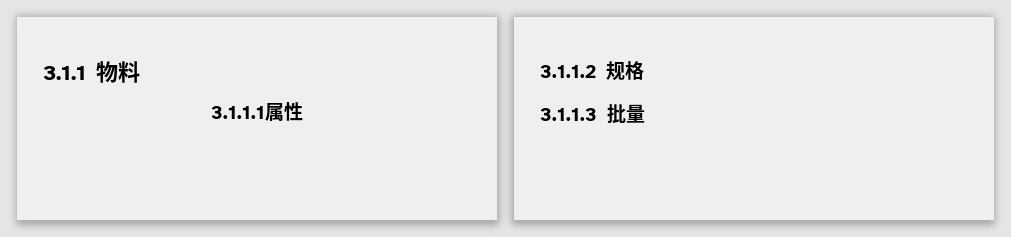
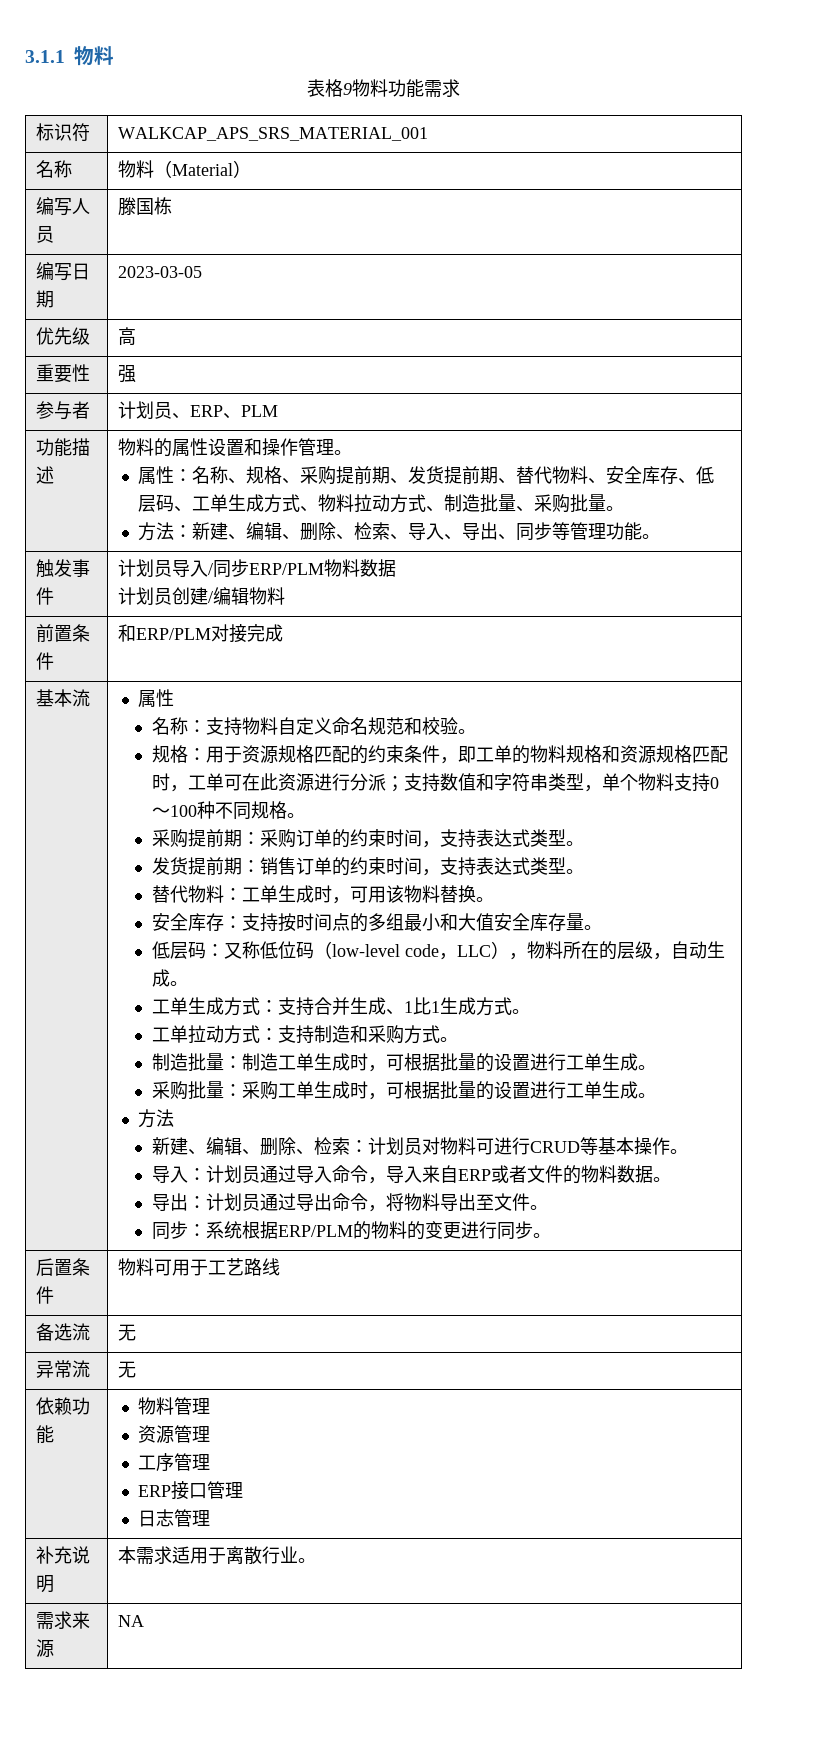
[211,102,303,121] [540,61,644,81] [540,104,645,123] 3.1.1.1属性 // 3.1.1.2规格 // 3.1.1.3批量 -> [307,79,460,98] [36,123,91,142] [118,127,429,141] [36,160,73,178] [118,160,252,178] [36,197,91,216] [36,226,55,243] [118,197,173,216] [36,262,91,281] [36,290,55,308] [118,266,203,278] [36,327,91,345] [118,327,137,346] [36,364,91,383] [118,365,137,383] [36,401,91,420] [118,401,279,419] [36,438,91,457] [36,466,55,484] [118,438,353,457] [137,466,714,485] [137,494,624,513] [137,522,660,541] [36,559,91,578] [36,587,55,605] [118,559,397,578] [118,587,286,605] [36,624,91,642] [36,652,55,670] [118,624,284,643] [36,689,91,707] [137,689,174,707] [151,717,476,736] [151,745,728,764] [151,773,719,792] [151,801,305,820] [151,829,584,848] [151,857,584,876] [151,885,494,904] [151,913,602,932] [151,941,725,960] [151,969,188,987] [151,997,530,1016] [151,1025,458,1044] [151,1053,656,1072] [151,1081,656,1100] [137,1109,174,1128] [151,1137,688,1156] [151,1165,671,1184] [151,1193,548,1212] [151,1221,551,1240] [36,1258,91,1276] [36,1286,55,1304] [118,1258,281,1276] [36,1323,91,1341] [118,1324,137,1341] [36,1360,91,1378] [118,1361,137,1378] [36,1397,91,1415] [36,1425,55,1444] [137,1397,210,1415] [137,1425,210,1444] [137,1453,210,1472] [137,1481,243,1500] [137,1509,210,1527] [36,1546,91,1564] [36,1575,55,1593] [118,1546,317,1565] [36,1611,91,1629] [36,1639,55,1658] [118,1615,145,1627] 表格9物料功能需求 // 标识符 | WALKCAP_APS_SRS_MATERIAL_001 // 名称 | 物料（Material） // 编写人员 | 滕国栋 // 编写日期 | 2023-03-05 // 优先级 | 高 // 重要性 | 强 // 参与者 | 计划员、ERP、PLM // 功能描述 | 物料的属性设置和操作管理。 // 属性：名称、规格、采购提前期、发货提前期、替代物料、安全库存、低层码、工单生成方式、物料拉动方式、制造批量、采购批量。 // 方法：新建、编辑、删除、检索、导入、导出、同步等管理功能。 // 触发事件 | 计划员导入/同步ERP/PLM物料数据 // 计划员创建/编辑物料 // 前置条件 | 和ERP/PLM对接完成 // 基本流 | 属性 // 名称：支持物料自定义命名规范和校验。 // 规格：用于资源规格匹配的约束条件，即工单的物料规格和资源规格匹配时，工单可在此资源进行分派；支持数值和字符串类型，单个物料支持0～100种不同规格。 // 采购提前期：采购订单的约束时间，支持表达式类型。 // 发货提前期：销售订单的约束时间，支持表达式类型。 // 替代物料：工单生成时，可用该物料替换。 // 安全库存：支持按时间点的多组最小和大值安全库存量。 // 低层码：又称低位码（low-level code，LLC），物料所在的层级，自动生成。 // 工单生成方式：支持合并生成、1比1生成方式。 // 工单拉动方式：支持制造和采购方式。 // 制造批量：制造工单生成时，可根据批量的设置进行工单生成。 // 采购批量：采购工单生成时，可根据批量的设置进行工单生成。 // 方法 // 新建、编辑、删除、检索：计划员对物料可进行CRUD等基本操作。 // 导入：计划员通过导入命令，导入来自ERP或者文件的物料数据。 // 导出：计划员通过导出命令，将物料导出至文件。 // 同步：系统根据ERP/PLM的物料的变更进行同步。 // 后置条件 | 物料可用于工艺路线 // 备选流 | 无 // 异常流 | 无 // 依赖功能 | 物料管理 // 资源管理 // 工序管理 // ERP接口管理 // 日志管理 // 补充说明 | 本需求适用于离散行业。 // 需求来源 | NA

